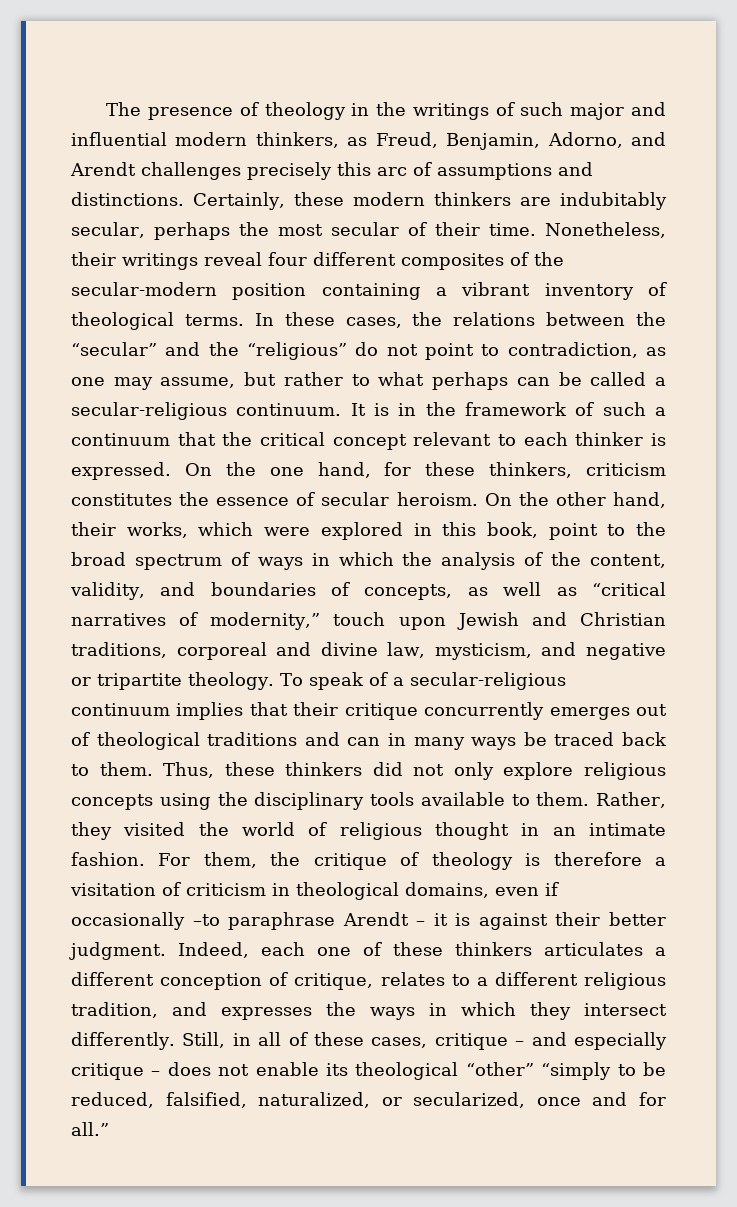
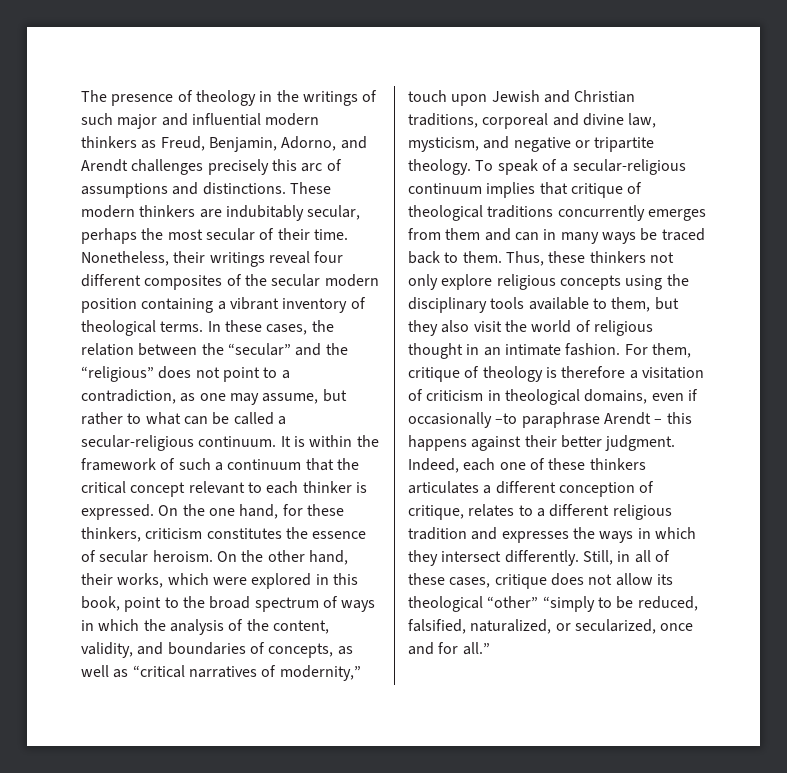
[255,132,339,148] thinkers, -> [81,136,137,148] thinkers
[193,192,344,210] Certainly, these -> [289,182,331,194] These
[71,282,217,296] secular-modern -> [271,274,379,287] secular modern
[453,312,536,326] relations -> [81,343,134,356] relation
[355,342,379,356] do -> [158,366,192,379] does
(500, 350) none -> [281,370,290,379] a
[432,372,509,390] perhaps -> (181, 418) none
[398,403,417,416] in -> [309,435,353,447] within
[293,702,668,720] [71,732,298,750] their critique concurrently emerges out of theological traditions -> [570,182,643,198] [408,205,706,221] [408,228,481,240] critique of theological traditions concurrently emerges from them
[372,762,403,776] did -> (646, 257) none
[536,792,667,808] [71,822,186,840] them. Rather, they visited -> [611,297,679,312] [408,320,502,336] them, but they also visit
[270,852,301,866] the -> (691, 350) none
[433,913,471,926] it is -> [666,412,692,424] [408,435,467,451] this happens
[71,1002,158,1018] tradition, -> [408,527,467,540] tradition
[515,1032,667,1050] [71,1062,319,1080] – and especially critique – does not enable -> [550,573,653,586] does not allow

